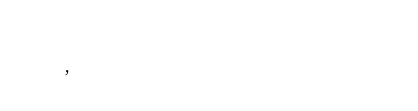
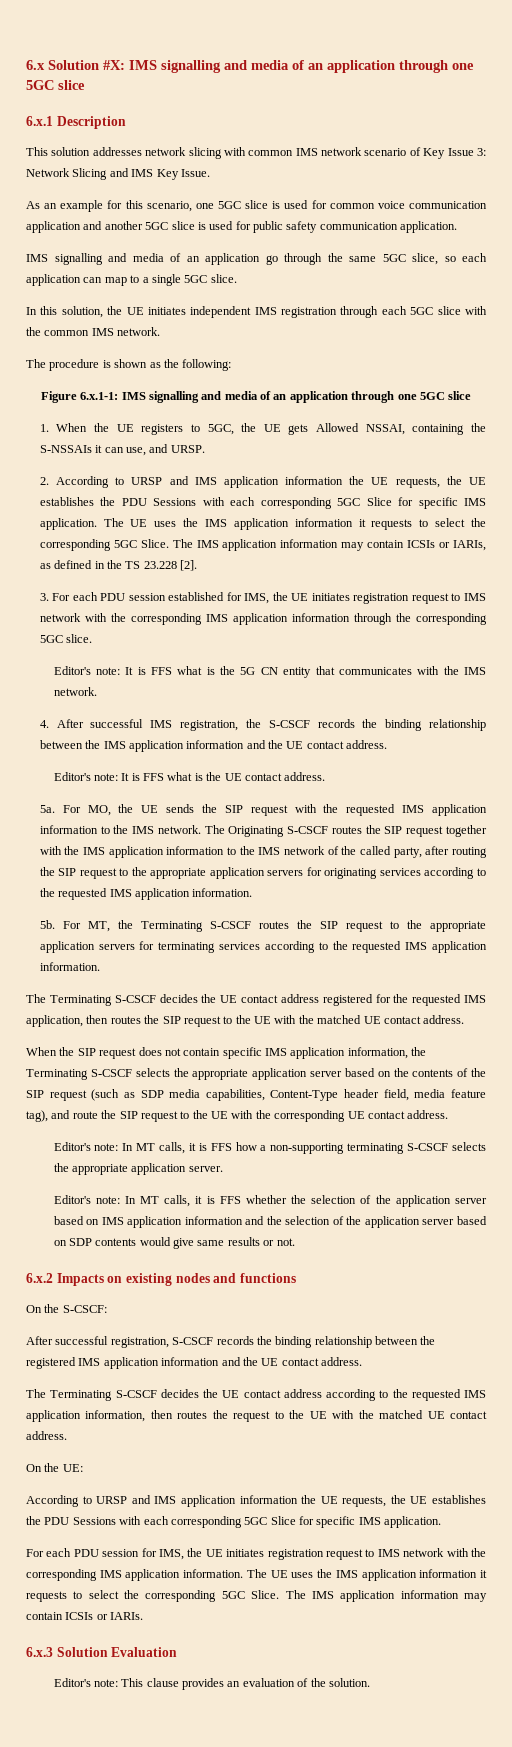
[64,70,70,76] , -> [26,60,474,73] [26,80,85,90] [26,116,126,129] [26,147,486,159] [26,168,210,180] [26,200,488,212] [26,221,458,233] [26,253,487,265] [26,274,237,286] [26,306,487,318] [26,327,161,336] [26,359,232,371] [40,391,472,403] [39,423,487,435] [39,444,205,456] [39,476,487,488] [39,497,487,509] [39,518,486,530] [39,539,486,551] [39,560,198,571] [39,592,487,604] [39,613,487,625] [39,634,93,643] [53,666,486,678] [53,687,97,696] [39,719,486,731] [39,740,388,752] [53,772,326,781] [39,804,488,816] [39,825,487,837] [39,846,487,858] [39,867,487,879] [39,888,253,900] [39,920,486,932] [39,941,487,953] [39,962,100,971] [26,994,486,1006] [26,1015,465,1027] [26,1047,427,1059] [26,1068,486,1080] [26,1089,486,1101] [26,1110,449,1122] [53,1142,487,1154] [53,1163,223,1175] [53,1195,488,1207] [53,1216,487,1228] [53,1237,295,1249] [26,1273,296,1286] [26,1304,107,1313] [26,1336,436,1348] [26,1357,362,1369] [26,1389,486,1401] [26,1410,487,1422] [26,1431,67,1440] [26,1463,83,1472] [26,1495,486,1507] [26,1516,442,1528] [26,1548,486,1560] [26,1569,488,1581] [26,1590,488,1602] [26,1612,144,1620] [26,1647,178,1657] [53,1678,370,1690] 6.x Solution #X: IMS signalling and media of an application through one 5GC slice // 6.x.1 Description // This solution addresses network slicing with common IMS network scenario of Key Issue 3: Network Slicing and IMS Key Issue. // As an example for this scenario, one 5GC slice is used for common voice communication application and another 5GC slice is used for public safety communication application. // IMS signalling and media of an application go through the same 5GC slice, so each application can map to a single 5GC slice. // In this solution, the UE initiates independent IMS registration through each 5GC slice with the common IMS network. // The procedure is shown as the following: // Figure 6.x.1-1: IMS signalling and media of an application through one 5GC slice // 1. When the UE registers to 5GC, the UE gets Allowed NSSAI, containing the S-NSSAIs it can use, and URSP. // 2. According to URSP and IMS application information the UE requests, the UE establishes the PDU Sessions with each corresponding 5GC Slice for specific IMS application. The UE uses the IMS application information it requests to select the corresponding 5GC Slice. The IMS application information may contain ICSIs or IARIs, as defined in the TS 23.228 [2]. // 3. For each PDU session established for IMS, the UE initiates registration request to IMS network with the corresponding IMS application information through the corresponding 5GC slice. // Editor's note: It is FFS what is the 5G CN entity that communicates with the IMS network. // 4. After successful IMS registration, the S-CSCF records the binding relationship between the IMS application information and the UE contact address. // Editor's note: It is FFS what is the UE contact address. // 5a. For MO, the UE sends the SIP request with the requested IMS application information to the IMS network. The Originating S-CSCF routes the SIP request together with the IMS application information to the IMS network of the called party, after routing the SIP request to the appropriate application servers for originating services according to the requested IMS application information. // 5b. For MT, the Terminating S-CSCF routes the SIP request to the appropriate application servers for terminating services according to the requested IMS application information. // The Terminating S-CSCF decides the UE contact address registered for the requested IMS application, then routes the SIP request to the UE with the matched UE contact address. // When the SIP request does not contain specific IMS application information, the Terminating S-CSCF selects the appropriate application server based on the contents of the SIP request (such as SDP media capabilities, Content-Type header field, media feature tag), and route the SIP request to the UE with the corresponding UE contact address. // Editor's note: In MT calls, it is FFS how a non-supporting terminating S-CSCF selects the appropriate application server. // Editor's note: In MT calls, it is FFS whether the selection of the application server based on IMS application information and the selection of the application server based on SDP contents would give same results or not. // 6.x.2 Impacts on existing nodes and functions // On the S-CSCF: // After successful registration, S-CSCF records the binding relationship between the registered IMS application information and the UE contact address. // The Terminating S-CSCF decides the UE contact address according to the requested IMS application information, then routes the request to the UE with the matched UE contact address. // On the UE: // According to URSP and IMS application information the UE requests, the UE establishes the PDU Sessions with each corresponding 5GC Slice for specific IMS application. // For each PDU session for IMS, the UE initiates registration request to IMS network with the corresponding IMS application information. The UE uses the IMS application information it requests to select the corresponding 5GC Slice. The IMS application information may contain ICSIs or IARIs. // 6.x.3 Solution Evaluation // Editor's note: This clause provides an evaluation of the solution.

